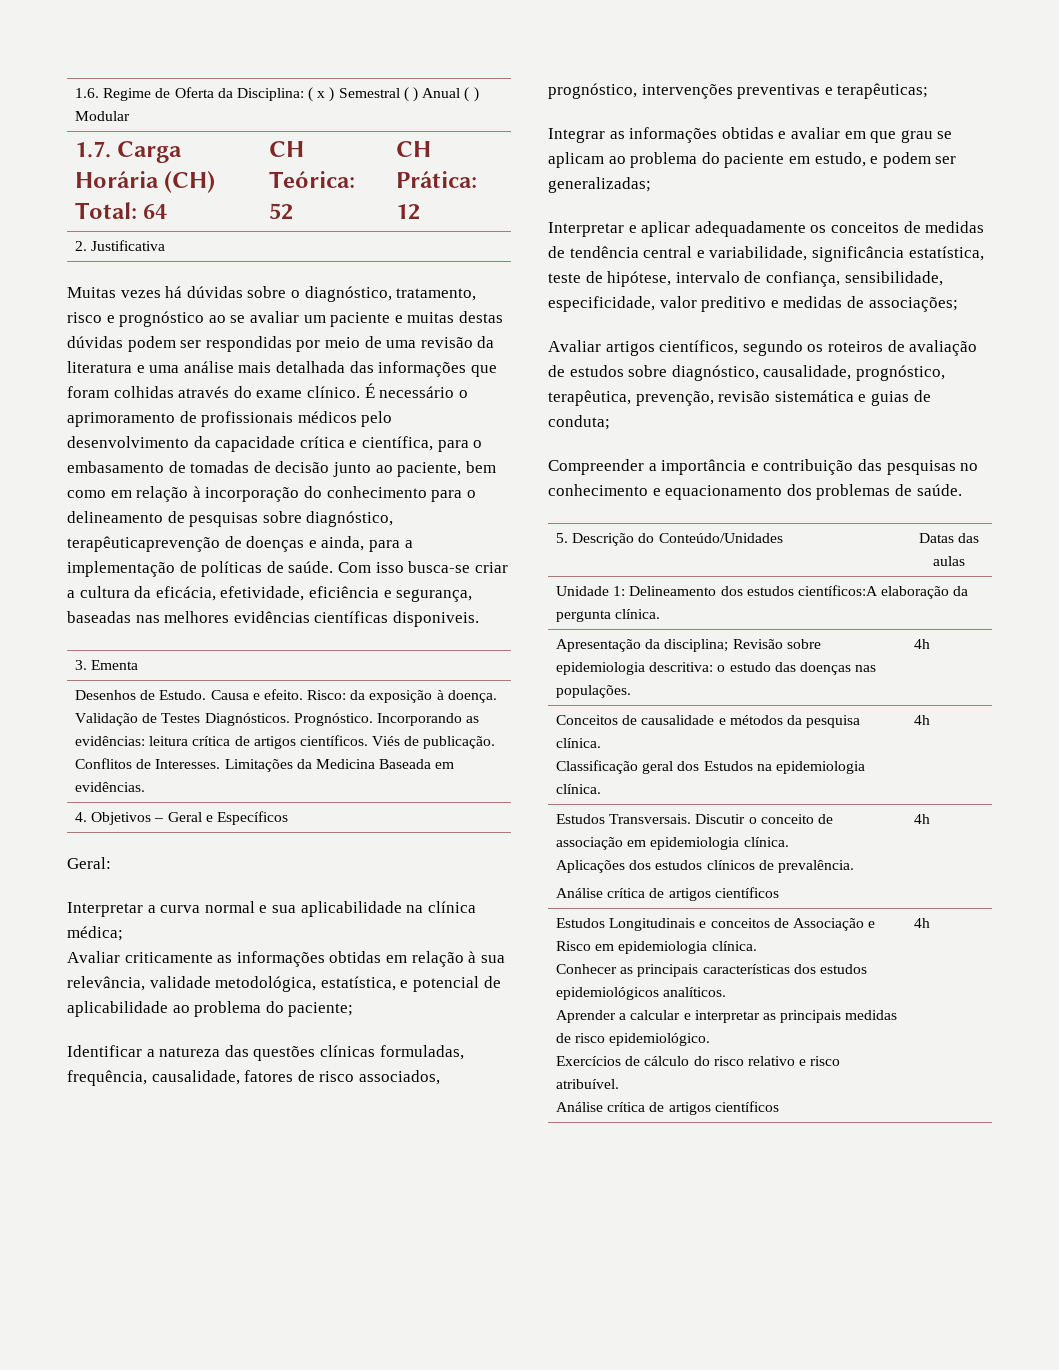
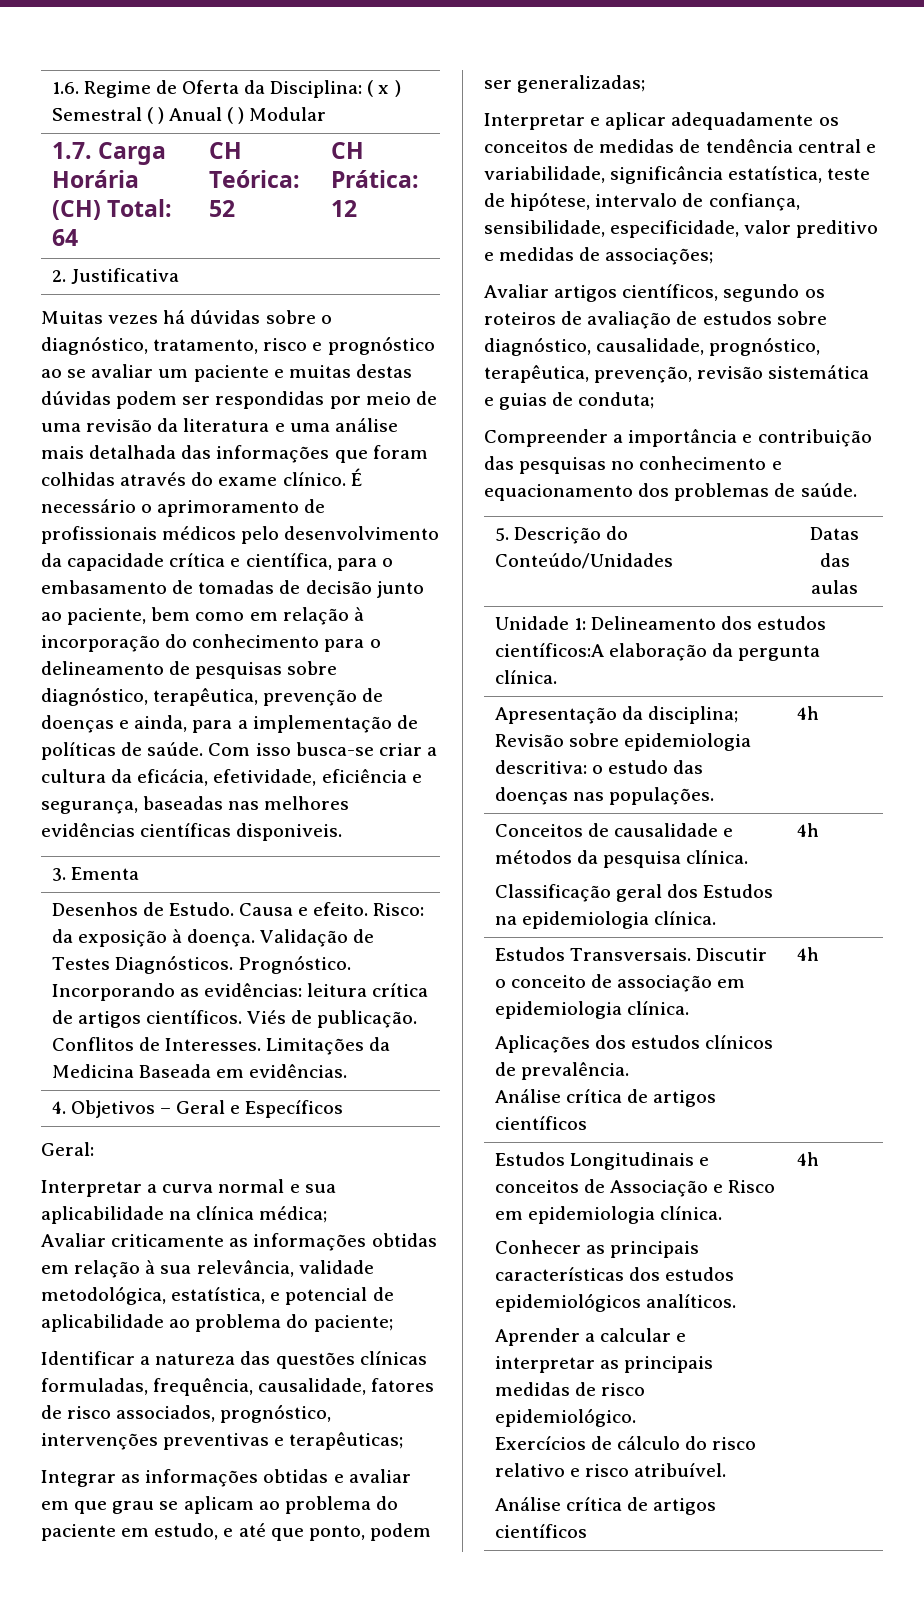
[67,536,220,552] terapêuticaprevenção -> [153,688,358,706] terapêutica, prevenção
(879, 160) none -> [238,1523,365,1541] até que ponto,

